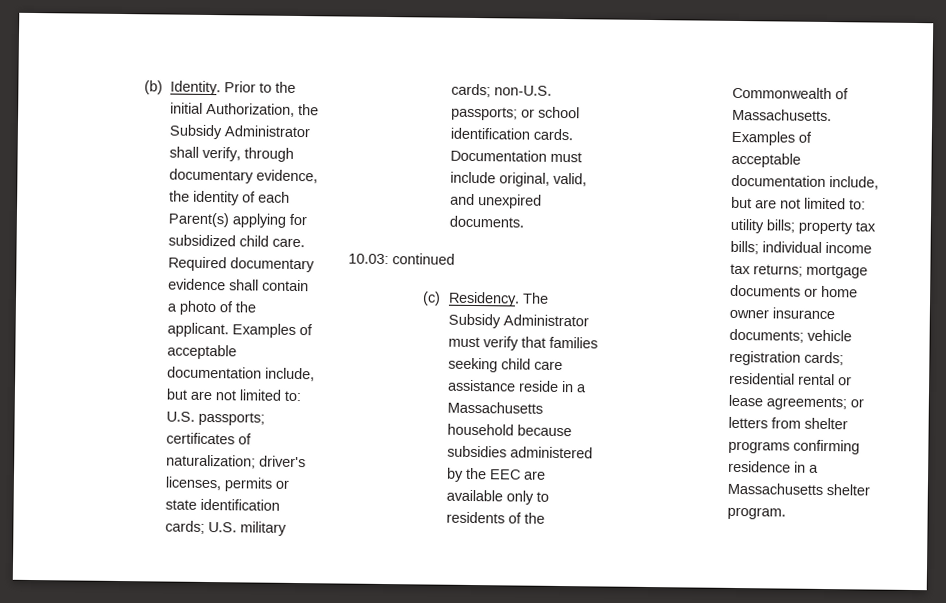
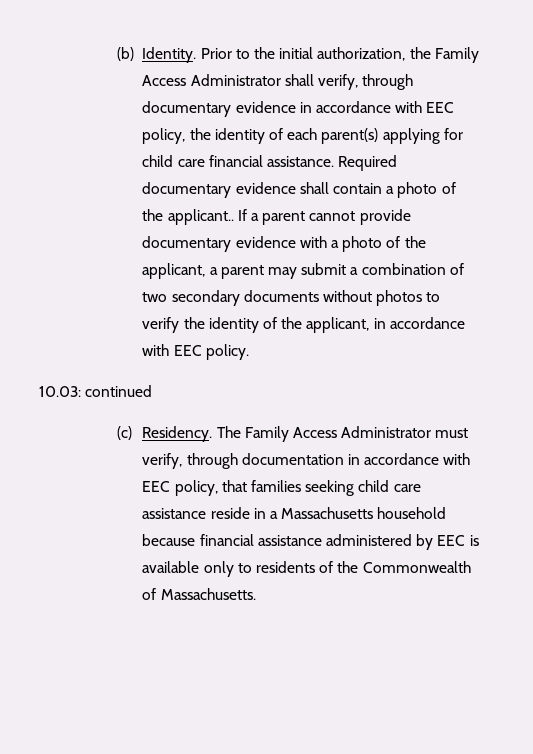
[205,102,319,117] [168,124,222,140] Authorization, the Subsidy -> [317,47,479,63] [142,75,187,86] authorization, the Family Access
[255,169,318,184] evidence, -> [235,101,455,113] [142,128,186,144] evidence in accordance with EEC policy,
[167,212,229,228] Parent(s) -> [321,128,379,144] parent(s)
[167,234,305,248] subsidized child care. -> [142,155,334,167] child care financial assistance.
[166,322,313,338] [166,344,237,360] [166,366,315,382] [165,388,301,402] [165,411,265,426] [165,432,252,445] [165,454,306,469] [164,476,289,492] [164,498,280,511] [164,520,287,536] [450,83,552,98] [450,106,580,121] [449,127,573,141] [449,149,582,163] [449,171,587,187] [449,193,542,209] [448,215,524,228] applicant. Examples of acceptable documentation include, but are not limited to: U.S. passports; certificates of naturalization; driver's licenses, permits or state identification cards; U.S. military cards; non-U.S. passports; or school identification cards. Documentation must include original, valid, and unexpired documents. -> [167,209,411,225] [142,236,426,252] [142,263,464,279] [142,290,441,306] [142,317,465,333] [142,344,249,360] applicant.. If a parent cannot provide documentary evidence with a photo of the applicant, a parent may submit a combination of two secondary documents without photos to verify the identity of the applicant, in accordance with EEC policy.
[447,313,589,329] [447,336,519,351] Subsidy Administrator must verify -> [244,426,469,442] [142,453,471,469] [142,480,218,496] Family Access Administrator must verify, through documentation in accordance with EEC policy,
[446,445,593,459] [445,467,546,482] subsidies administered by the EEC are -> [199,534,479,550] financial assistance administered by EEC is
[730,130,812,146] [730,152,801,168] [730,174,879,190] [730,196,866,210] [729,218,876,235] [729,240,872,255] [729,263,868,279] [729,284,858,298] [728,307,835,320] [728,328,852,343] [728,350,844,366] [728,372,852,386] [727,394,864,411] [727,416,848,430] [727,439,860,455] [727,460,819,473] [726,482,870,496] [726,506,786,520] Examples of acceptable documentation include, but are not limited to: utility bills; property tax bills; individual income tax returns; mortgage documents or home owner insurance documents; vehicle registration cards; residential rental or lease agreements; or letters from shelter programs confirming residence in a Massachusetts shelter program. -> (256, 594) none

